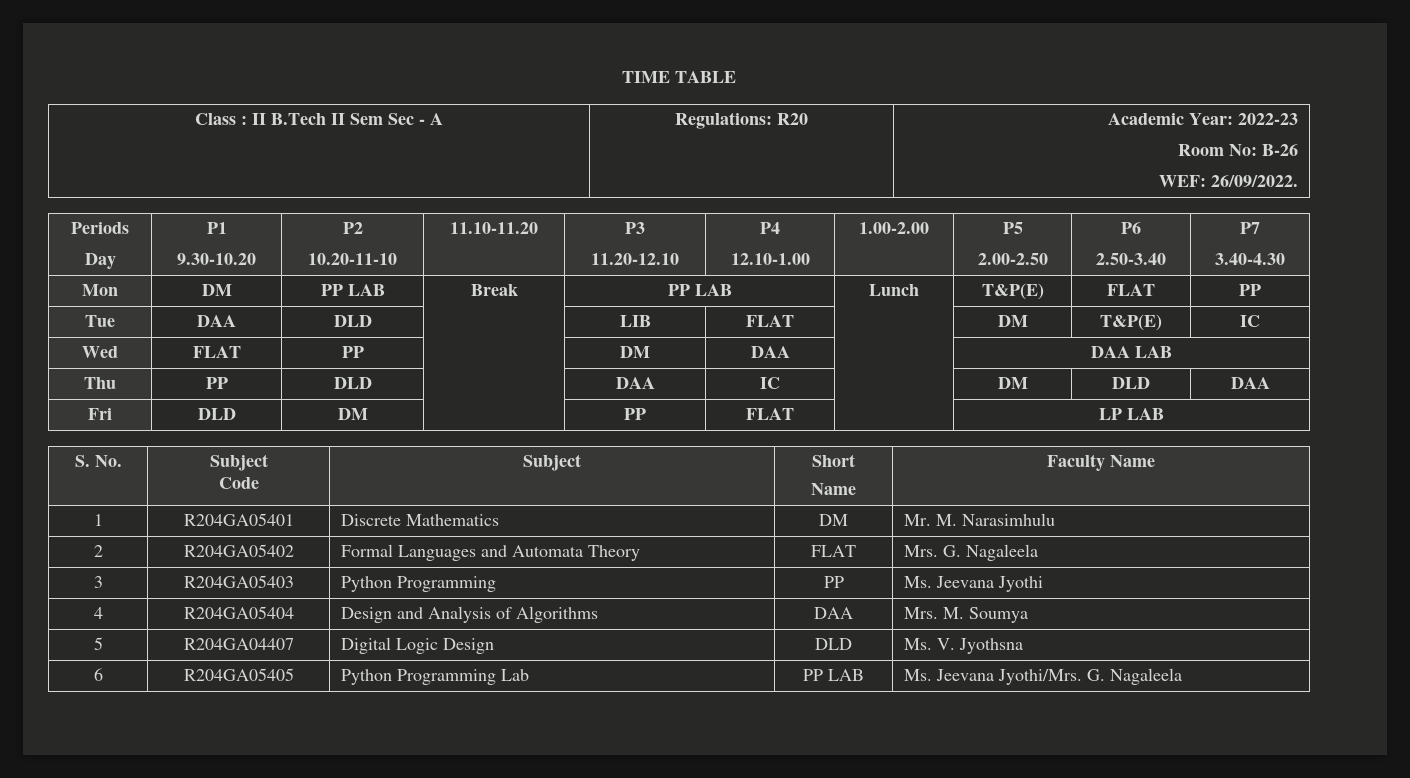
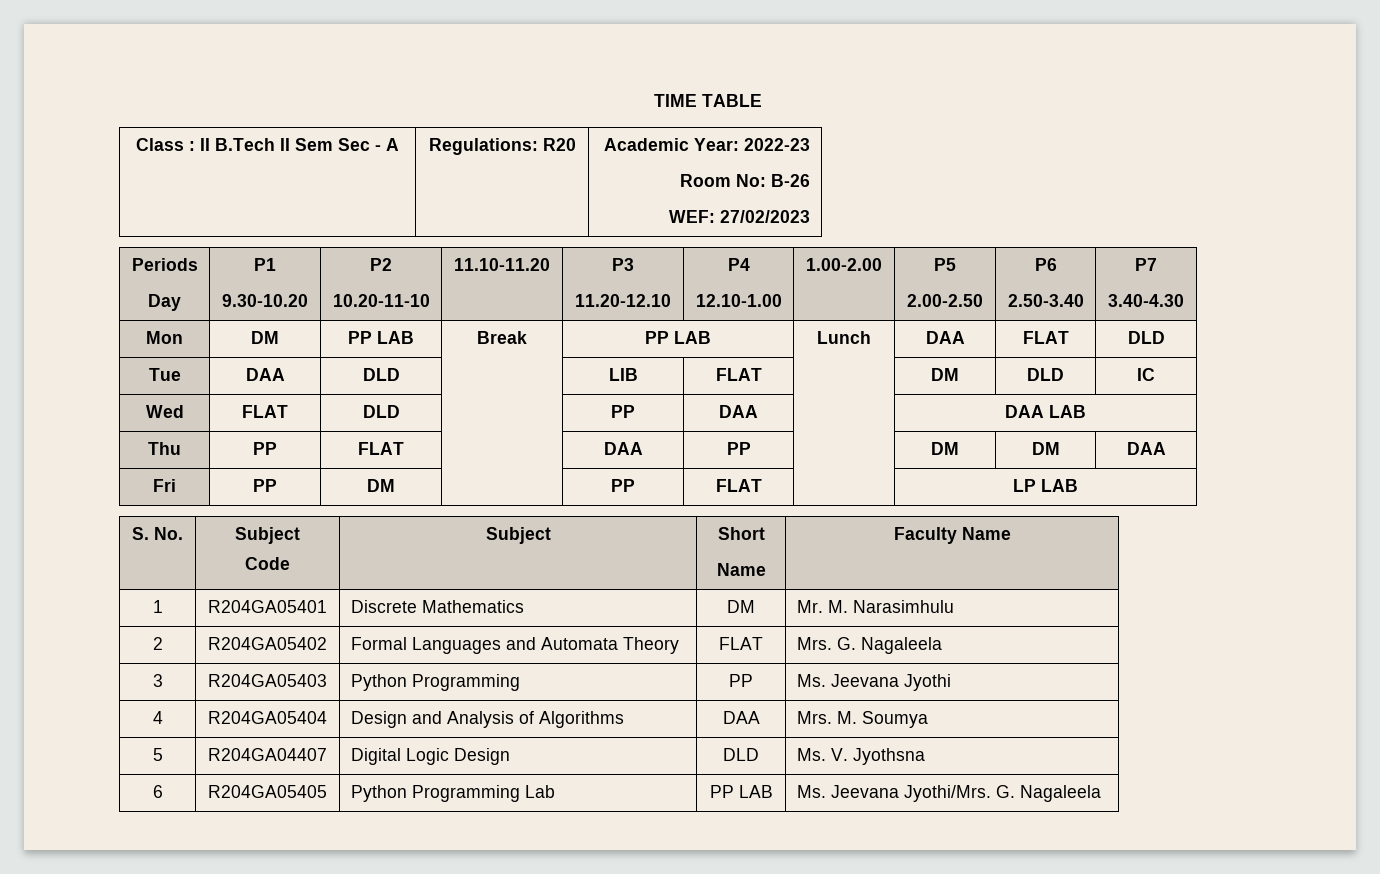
[1210,175,1298,187] 26/09/2022. -> [720,210,811,223] 27/02/2023
[981,283,1044,300] [1107,284,1155,296] [1239,284,1261,296] T&P(E) | FLAT | PP -> [925,331,965,344] [1022,331,1069,344] [1127,331,1165,344] DAA | FLAT | DLD
[1100,314,1162,331] T&P(E) -> [1027,368,1064,381] DLD
[341,346,364,358] [620,346,650,358] PP | | DM -> [362,405,400,418] [611,405,635,418] DLD | | PP
[333,377,372,389] [615,377,655,389] [760,377,780,389] [997,377,1028,389] [1112,377,1150,389] DLD | | DAA | IC | | DM | DLD -> [358,442,404,455] [603,442,643,455] [726,442,751,455] [931,442,959,455] [1031,442,1060,455] FLAT | | DAA | PP | | DM | DM
[197,408,236,420] DLD -> [253,479,277,492] PP

